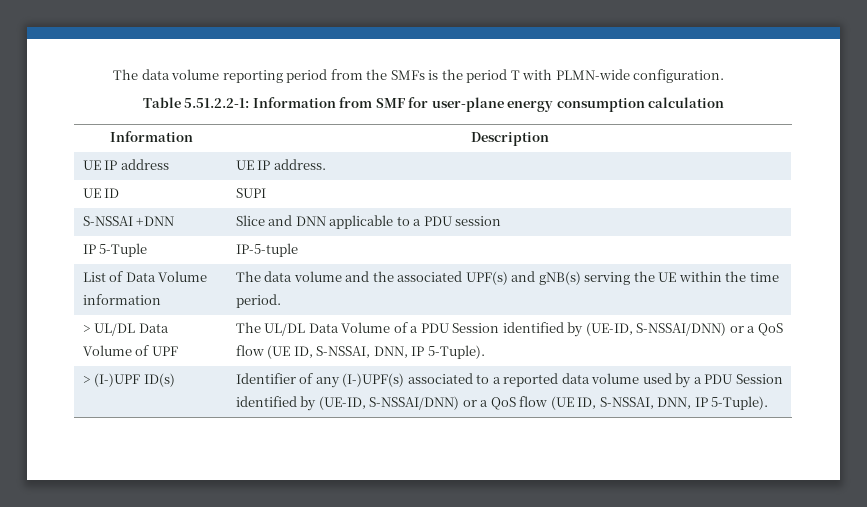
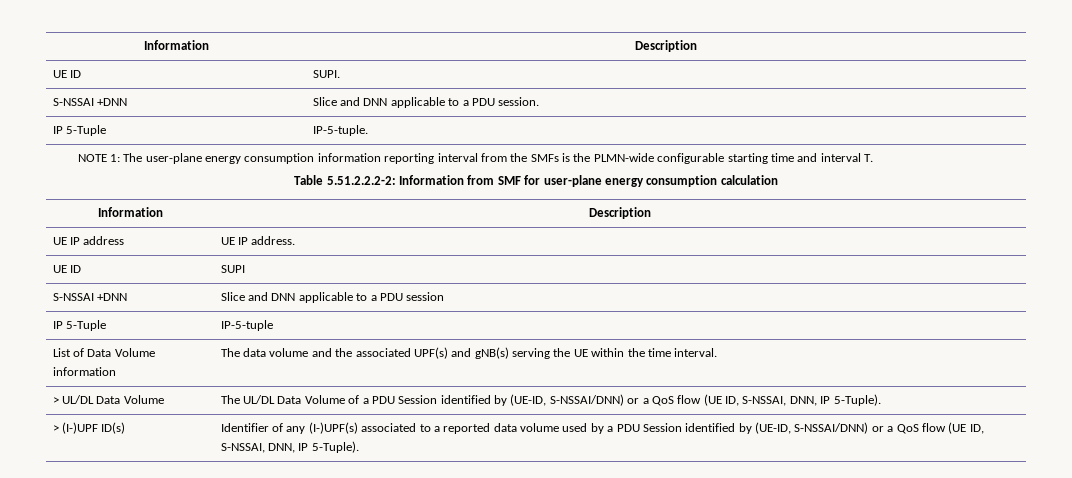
[112,69,328,83] The data volume reporting period -> [144,40,209,50] [634,40,697,52] [52,70,82,78] [312,70,340,78] [52,98,128,106] [312,97,540,108] [52,125,107,136] [312,125,368,136] [77,153,478,164] Information | Description // UE ID | SUPI. // S-NSSAI +DNN | Slice and DNN applicable to a PDU session. // IP 5-Tuple | IP-5-tuple. // NOTE 1: The user-plane energy consumption information reporting interval
[466,69,725,83] period T with PLMN-wide configuration. -> [593,153,874,164] PLMN-wide configurable starting time and interval T.
[184,98,250,108] 5.51.2.2-1: -> [326,176,396,185] 5.51.2.2.2-2:
[235,294,281,308] period. -> [674,348,718,357] interval.
[135,345,178,356] of UPF -> (164, 399) none

